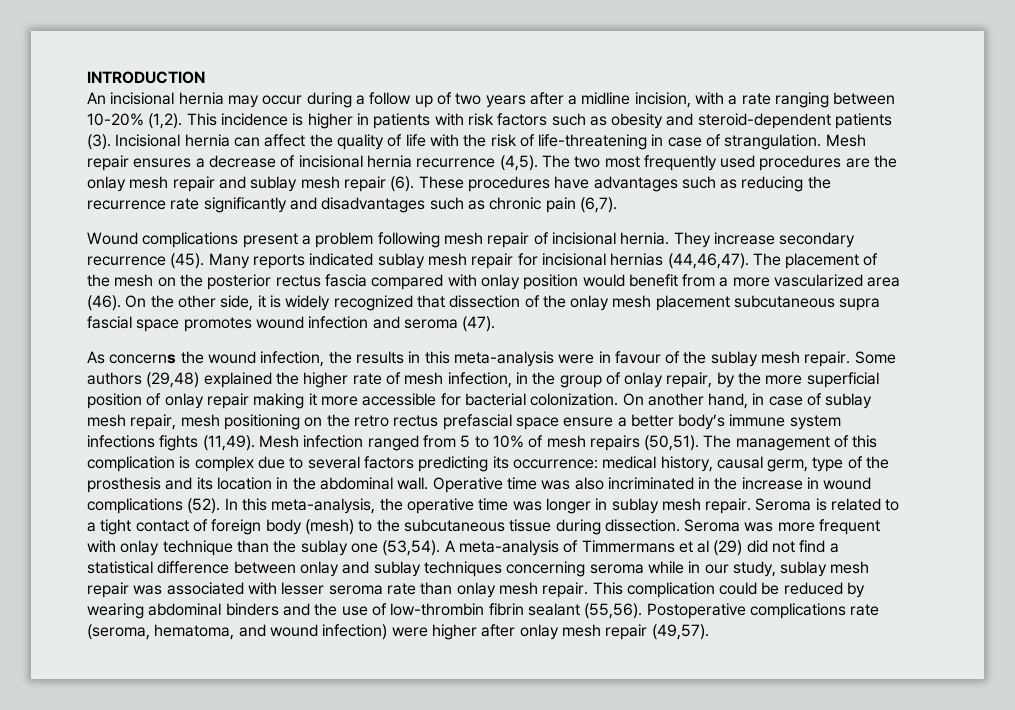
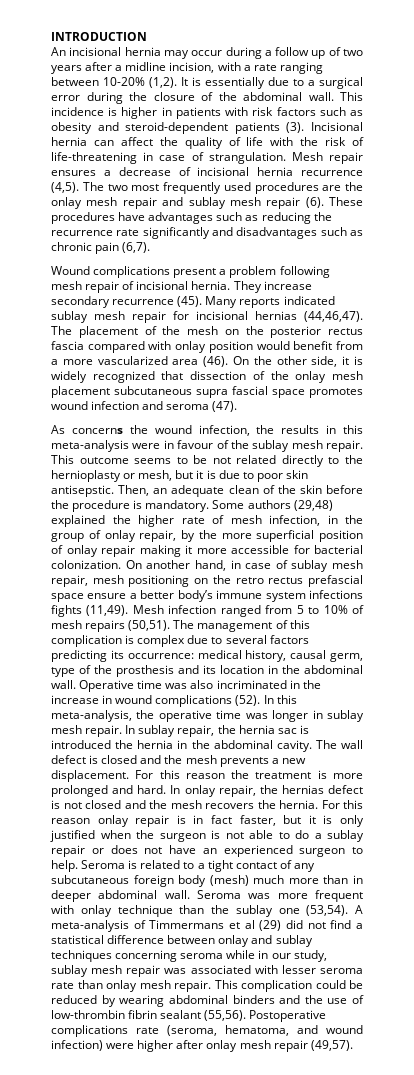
(183, 121) none -> [181,77,363,89] [51,92,334,104] It is essentially due to a surgical error during the closure of the abdominal wall.
(851, 359) none -> [51,455,363,467] [51,470,308,482] [51,485,363,497] [51,500,210,512] This outcome seems to be not related directly to the hernioplasty or mesh, but it is due to poor skin antisepstic. Then, an adequate clean of the skin before the procedure is mandatory.
(752, 506) none -> [125,725,309,737] [51,740,363,752] [51,755,306,767] [51,770,363,782] [51,785,363,797] [51,800,363,809] [51,815,364,827] [50,830,364,842] [51,845,363,857] [51,860,78,872] In sublay repair, the hernia sac is introduced the hernia in the abdominal cavity. The wall defect is closed and the mesh prevents a new displacement. For this reason the treatment is more prolonged and hard. In onlay repair, the hernias defect is not closed and the mesh recovers the hernia. For this reason onlay repair is in fact faster, but it is only justified when the surgeon is not able to do a sublay repair or does not have an experienced surgeon to help.
(208, 525) none -> [293,863,315,872] [51,875,129,884] any subcutaneous
[358,519,680,535] to the subcutaneous tissue during dissection. -> [253,875,363,884] [51,890,190,902] much more than in deeper abdominal wall.

